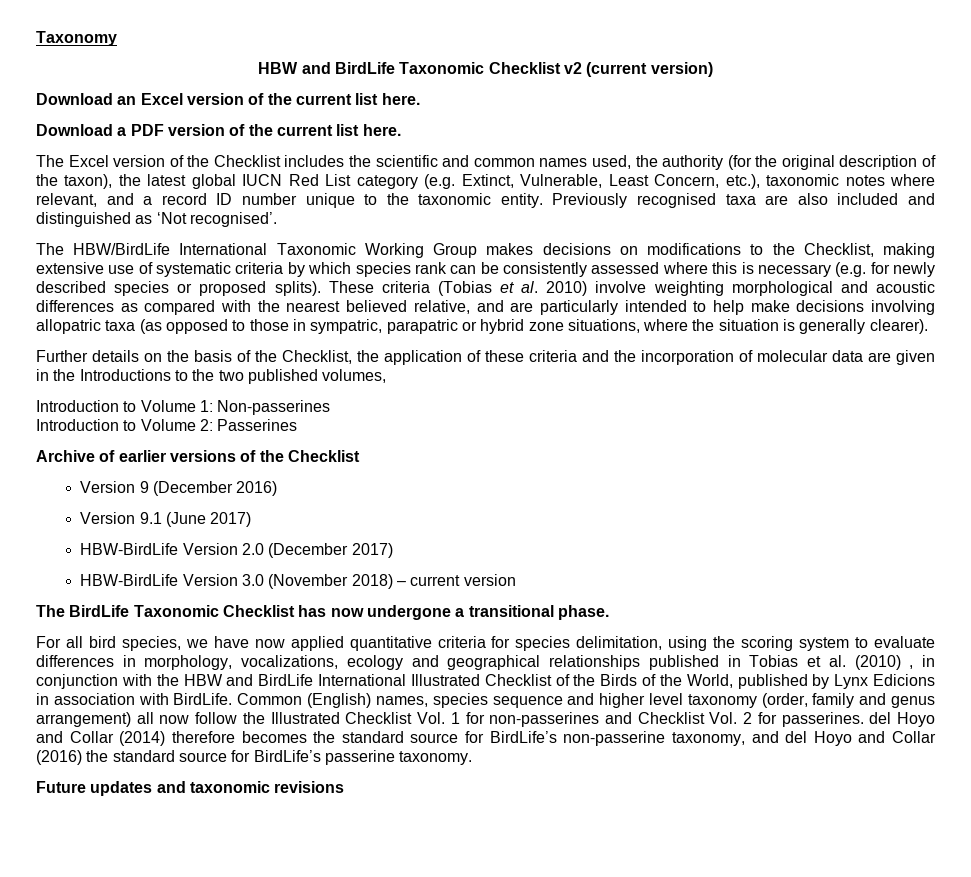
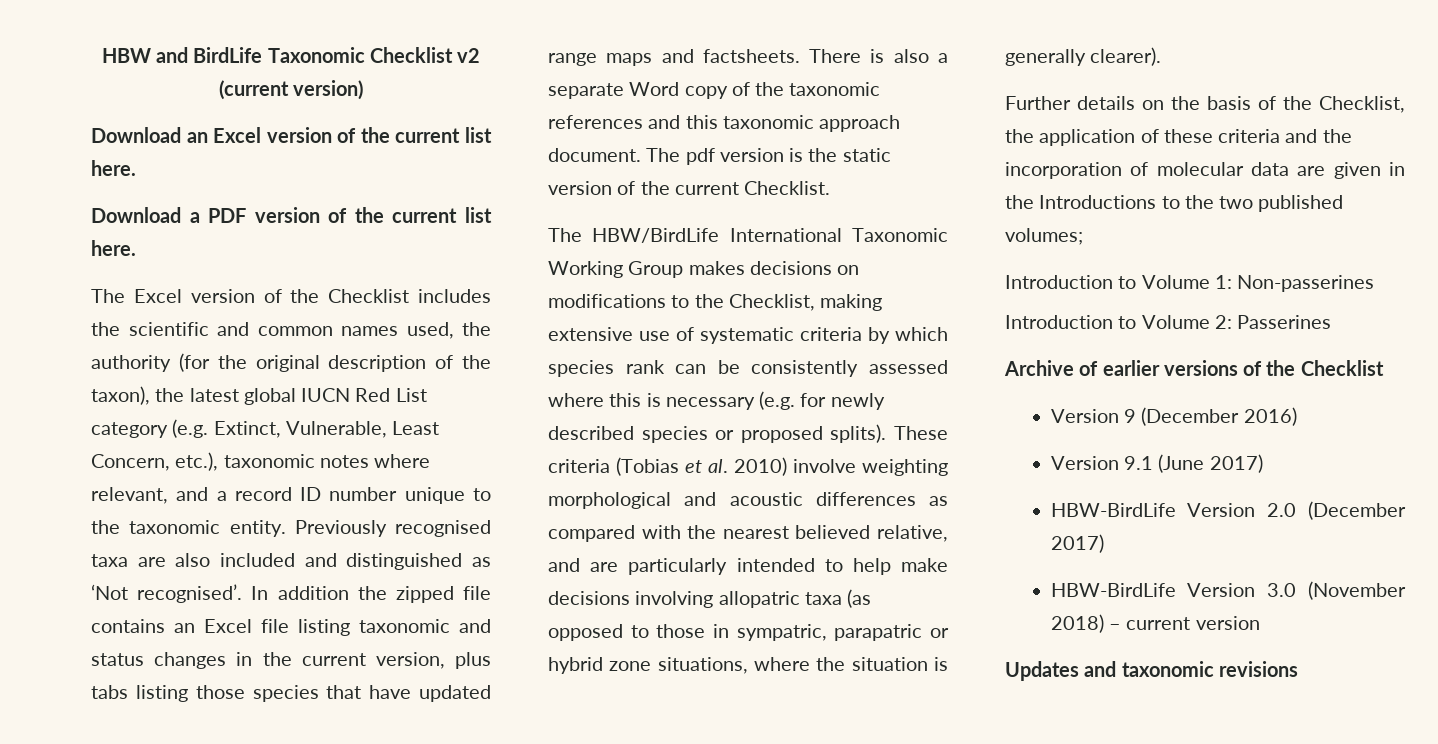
[36,31,117,46] Taxonomy // -> (101, 55) none
(277, 219) none -> [251,586,492,603] [91,619,491,636] [91,652,491,669] [91,685,491,702] [548,49,948,66] [548,82,881,99] [548,115,901,132] [548,148,891,165] [548,181,831,195] In addition the zipped file contains an Excel file listing taxonomic and status changes in the current version, plus tabs listing those species that have updated range maps and factsheets. There is also a separate Word copy of the taxonomic references and this taxonomic approach document. The pdf version is the static version of the current Checklist.
[322,369,387,383] volumes, -> [1005,228,1083,245] volumes;
[36,605,609,620] [36,636,936,651] [36,655,936,670] [36,674,936,689] [36,693,935,708] [36,712,935,727] [36,731,936,746] [36,750,473,765] [36,781,153,796] The BirdLife Taxonomic Checklist has now undergone a transitional phase. // For all bird species, we have now applied quantitative criteria for species delimitation, using the scoring system to evaluate differences in morphology, vocalizations, ecology and geographical relationships published in Tobias et al. (2010) , in conjunction with the HBW and BirdLife International Illustrated Checklist of the Birds of the World, published by Lynx Edicions in association with BirdLife. Common (English) names, species sequence and higher level taxonomy (order, family and genus arrangement) all now follow the Illustrated Checklist Vol. 1 for non-passerines and Checklist Vol. 2 for passerines. del Hoyo and Collar (2014) therefore becomes the standard source for BirdLife’s non-passerine taxonomy, and del Hoyo and Collar (2016) the standard source for BirdLife’s passerine taxonomy. // Future updates -> [1005,661,1079,681] Updates

